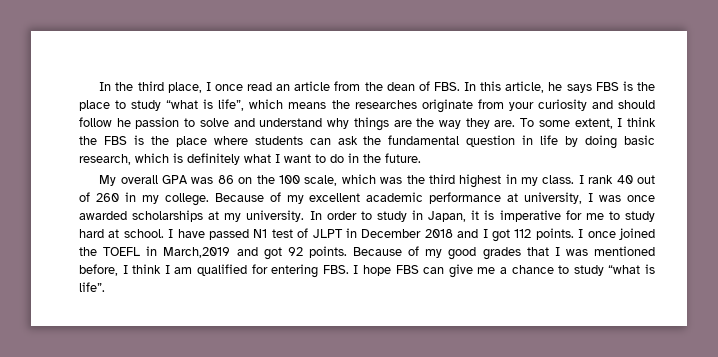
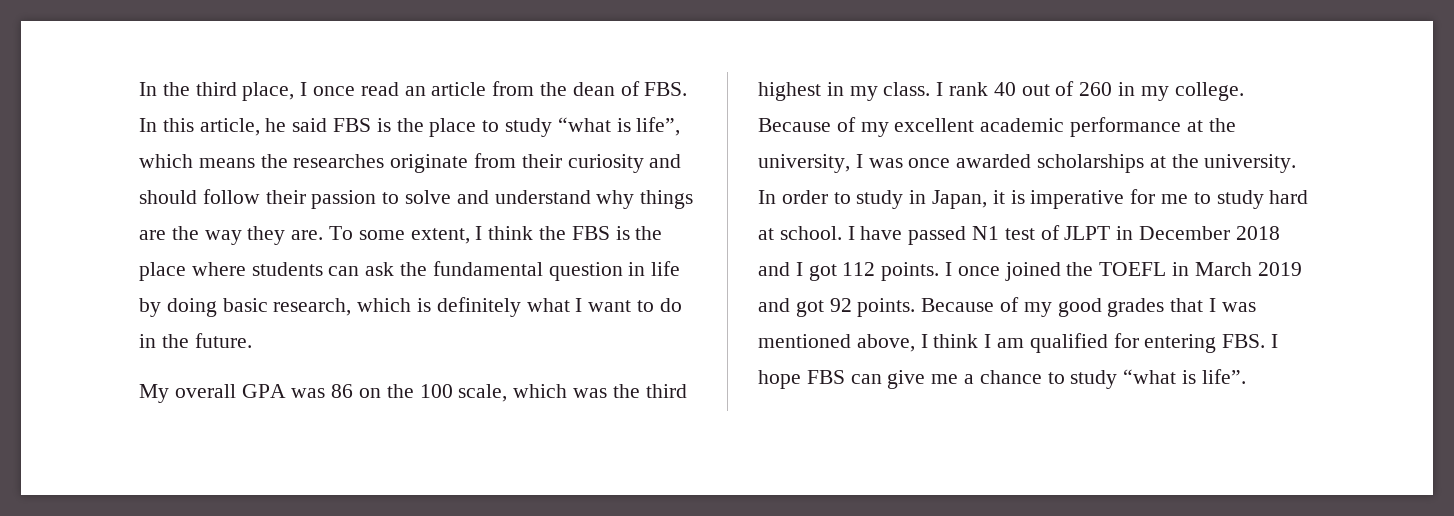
[566,84,592,93] says -> [292,118,328,132] said
[508,102,534,111] your -> [521,154,562,168] their
[116,118,131,127] he -> [265,190,306,204] their
(519, 197) none -> [1208,118,1236,132] the
[224,213,242,222] my -> [1171,154,1199,168] the
[163,247,231,258] March,2019 -> [1194,262,1302,276] March 2019
[79,264,118,276] before, -> [856,334,915,352] above,

